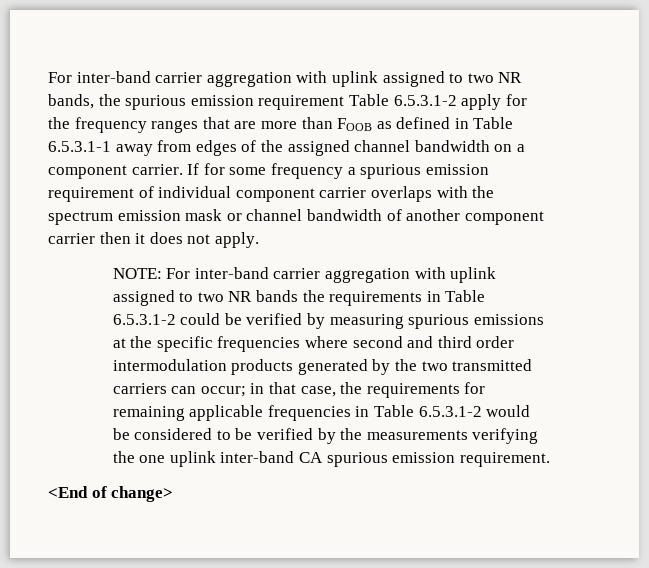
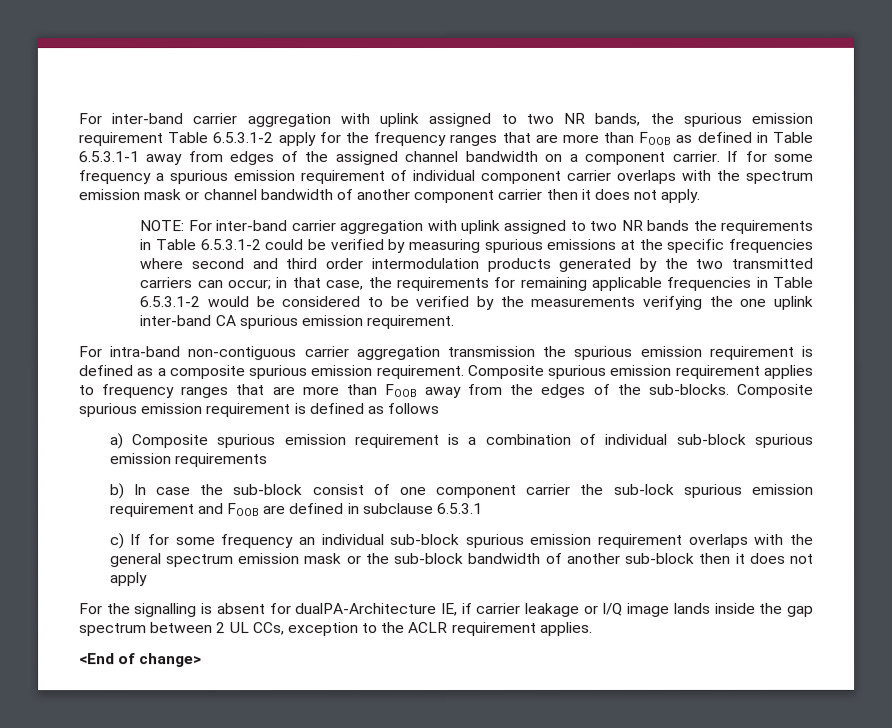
(550, 459) none -> [78,345,814,361] [79,364,814,380] [79,383,814,399] [79,403,441,418] [109,433,815,450] [109,453,268,468] [109,483,815,500] [109,502,483,518] [109,533,815,550] [109,552,814,568] [109,572,148,587] [79,602,815,618] [79,621,593,637] // For intra-band non-contiguous carrier aggregation transmission the spurious emission requirement is defined as a composite spurious emission requirement. Composite spurious emission requirement applies to frequency ranges that are more than FOOB away from the edges of the sub-blocks. Composite spurious emission requirement is defined as follows // a) Composite spurious emission requirement is a combination of individual sub-block spurious emission requirements // b) In case the sub-block consist of one component carrier the sub-lock spurious emission requirement and FOOB are defined in subclause 6.5.3.1 // c) If for some frequency an individual sub-block spurious emission requirement overlaps with the general spectrum emission mask or the sub-block bandwidth of another sub-block then it does not apply // For the signalling is absent for dualPA-Architecture IE, if carrier leakage or I/Q image lands inside the gap spectrum between 2 UL CCs, exception to the ACLR requirement applies.

